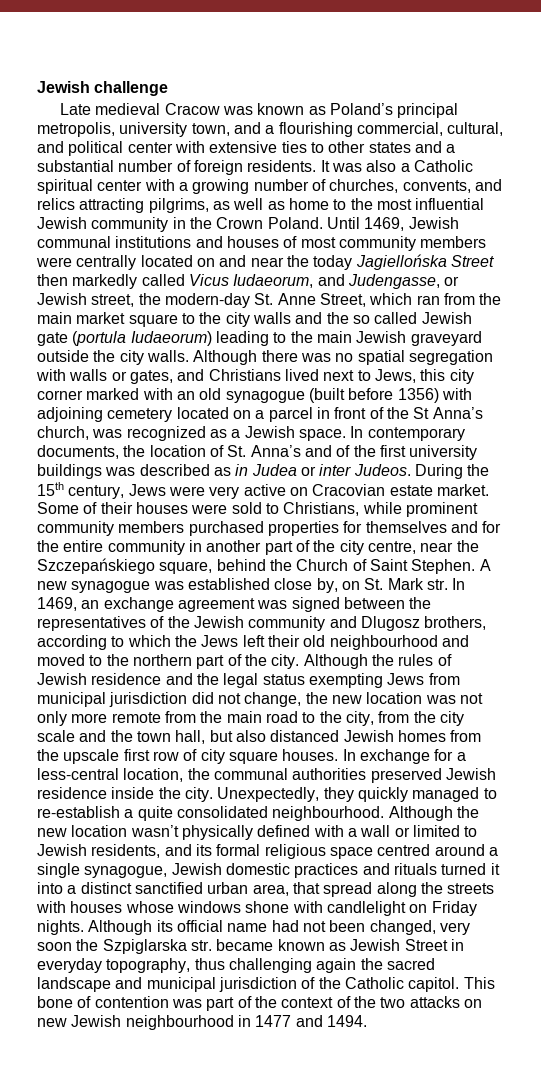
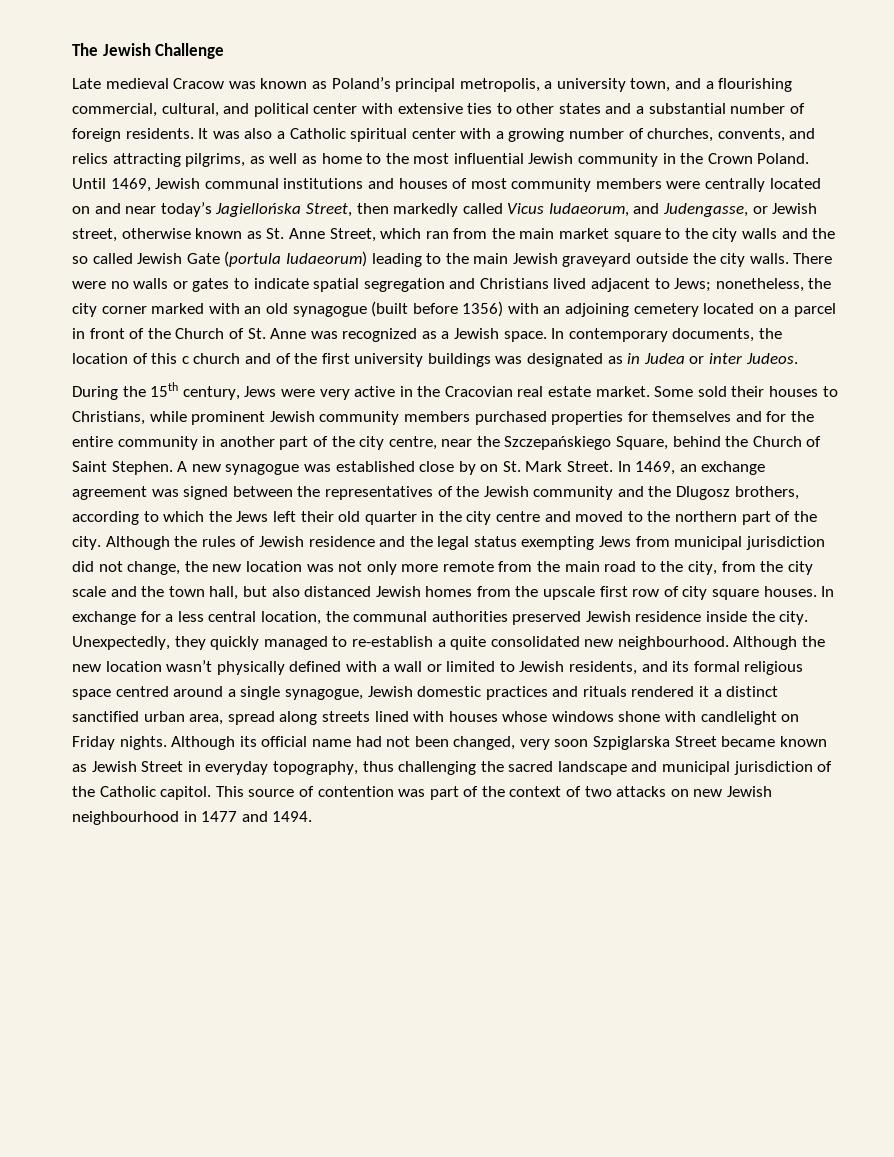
[37,81,169,96] Jewish challenge -> [72,43,225,59] The Jewish Challenge
(115, 129) none -> [544,81,553,89] a
[286,254,494,270] the today Jagiellońska Street -> [160,202,352,217] today’s Jagiellońska Street,
[138,293,250,308] the modern-day -> [121,228,262,239] otherwise known as
[37,332,68,346] gate -> [186,253,220,264] Gate
[193,350,493,365] [36,369,446,384] Although there was no spatial segregation with walls or gates, and Christians lived next to Jews, this -> [793,253,833,264] [72,278,832,292] There were no walls or gates to indicate spatial segregation and Christians lived adjacent to Jews; nonetheless, the
(472, 394) none -> [543,306,561,314] an
[413,407,483,419] [37,426,89,440] St Anna’s church, -> [175,328,307,339] Church of St. Anne
[227,445,301,457] St. Anna’s -> [151,353,241,364] this c church
[139,464,210,476] described -> [527,353,604,367] designated
(411, 470) none -> (798, 358) //
[289,484,386,496] on Cracovian -> [399,386,544,397] in the Cracovian real
[83,502,98,514] of -> [697,386,727,397] sold
[191,502,262,514] were sold -> (819, 391) none
(478, 509) none -> [269,411,315,422] Jewish
[159,561,213,574] square, -> [616,436,669,450] Square,
[316,578,338,593] by, -> [458,461,476,475] by
[426,579,448,590] str. -> [567,461,614,472] Street.
(357, 622) none -> [648,486,672,497] the
[329,635,438,650] neighbourhood -> [364,511,541,525] quarter in the city centre
[37,768,119,780] less-central -> [177,611,257,622] less central
(268, 812) none -> [584,639,614,647] new
[441,863,500,875] [37,882,63,894] turned it into -> [631,686,710,697] rendered it
[292,882,320,894] that -> (224, 719) none
[420,882,495,894] the streets -> [321,711,409,722] streets lined
[76,939,212,954] the Szpiglarska str. -> [593,736,717,750] Szpiglarska Street
[316,958,357,973] again -> (477, 768) none
[37,996,73,1008] bone -> [248,789,295,797] source
[353,996,376,1008] the -> (582, 791) none

